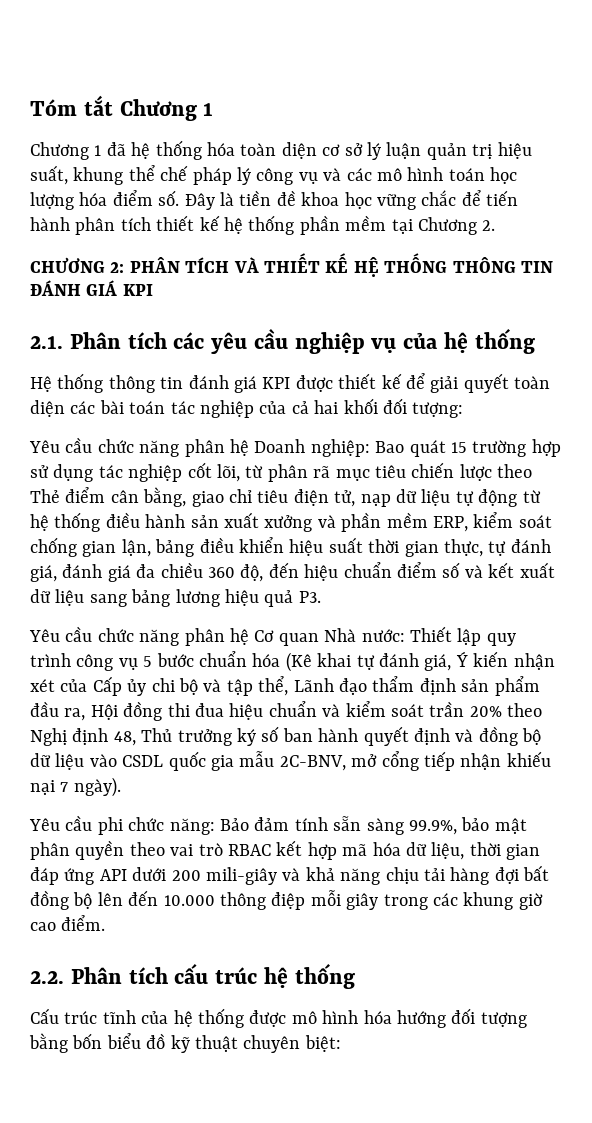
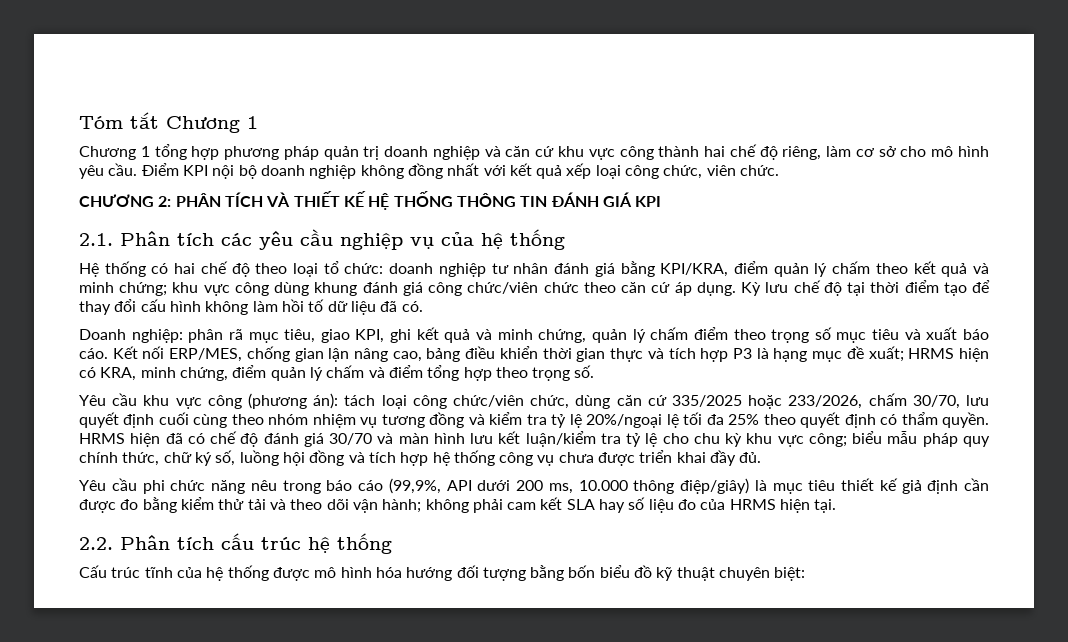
[106,140,532,160] [30,165,518,185] [30,190,519,210] [30,215,496,235] đã hệ thống hóa toàn diện cơ sở lý luận quản trị hiệu suất, khung thể chế pháp lý công vụ và các mô hình toán học lượng hóa điểm số. Đây là tiền đề khoa học vững chắc để tiến hành phân tích thiết kế hệ thống phần mềm tại Chương 2. -> [154,144,989,160] [79,163,780,179] tổng hợp phương pháp quản trị doanh nghiệp và căn cứ khu vực công thành hai chế độ riêng, làm cơ sở cho mô hình yêu cầu. Điểm KPI nội bộ doanh nghiệp không đồng nhất với kết quả xếp loại công chức, viên chức.
[108,373,551,393] [30,398,464,418] [29,437,561,457] [30,462,533,482] [30,487,541,507] [30,512,552,532] [30,537,551,557] [30,562,555,582] [30,589,321,607] [29,626,516,646] [30,651,555,672] [30,676,540,696] [30,701,543,721] [30,726,542,746] [30,751,551,771] [30,777,121,797] [29,815,527,835] [30,840,541,860] [30,865,550,885] [30,890,543,910] [30,915,106,931] thông tin đánh giá KPI được thiết kế để giải quyết toàn diện các bài toán tác nghiệp của cả hai khối đối tượng: // Yêu cầu chức năng phân hệ Doanh nghiệp: Bao quát 15 trường hợp sử dụng tác nghiệp cốt lõi, từ phân rã mục tiêu chiến lược theo Thẻ điểm cân bằng, giao chỉ tiêu điện tử, nạp dữ liệu tự động từ hệ thống điều hành sản xuất xưởng và phần mềm ERP, kiểm soát chống gian lận, bảng điều khiển hiệu suất thời gian thực, tự đánh giá, đánh giá đa chiều 360 độ, đến hiệu chuẩn điểm số và kết xuất dữ liệu sang bảng lương hiệu quả P3. // Yêu cầu chức năng phân hệ Cơ quan Nhà nước: Thiết lập quy trình công vụ 5 bước chuẩn hóa (Kê khai tự đánh giá, Ý kiến nhận xét của Cấp ủy chi bộ và tập thể, Lãnh đạo thẩm định sản phẩm đầu ra, Hội đồng thi đua hiệu chuẩn và kiểm soát trần 20% theo Nghị định 48, Thủ trưởng ký số ban hành quyết định và đồng bộ dữ liệu vào CSDL quốc gia mẫu 2C-BNV, mở cổng tiếp nhận khiếu nại 7 ngày). // Yêu cầu phi chức năng: Bảo đảm tính sẵn sàng 99.9%, bảo mật phân quyền theo vai trò RBAC kết hợp mã hóa dữ liệu, thời gian đáp ứng API dưới 200 mili-giây và khả năng chịu tải hàng đợi bất đồng bộ lên đến 10.000 thông điệp mỗi giây trong các khung giờ cao điểm. -> [151,261,990,277] [79,280,991,296] [79,299,423,315] [79,327,989,343] [79,346,990,362] [79,365,595,381] [79,393,990,409] [79,412,990,428] [79,431,990,447] [79,450,762,466] [79,478,989,494] [79,497,837,513] có hai chế độ theo loại tổ chức: doanh nghiệp tư nhân đánh giá bằng KPI/KRA, điểm quản lý chấm theo kết quả và minh chứng; khu vực công dùng khung đánh giá công chức/viên chức theo căn cứ áp dụng. Kỳ lưu chế độ tại thời điểm tạo để thay đổi cấu hình không làm hồi tố dữ liệu đã có. // Doanh nghiệp: phân rã mục tiêu, giao KPI, ghi kết quả và minh chứng, quản lý chấm điểm theo trọng số mục tiêu và xuất báo cáo. Kết nối ERP/MES, chống gian lận nâng cao, bảng điều khiển thời gian thực và tích hợp P3 là hạng mục đề xuất; HRMS hiện có KRA, minh chứng, điểm quản lý chấm và điểm tổng hợp theo trọng số. // Yêu cầu khu vực công (phương án): tách loại công chức/viên chức, dùng căn cứ 335/2025 hoặc 233/2026, chấm 30/70, lưu quyết định cuối cùng theo nhóm nhiệm vụ tương đồng và kiểm tra tỷ lệ 20%/ngoại lệ tối đa 25% theo quyết định có thẩm quyền. HRMS hiện đã có chế độ đánh giá 30/70 và màn hình lưu kết luận/kiểm tra tỷ lệ cho chu kỳ khu vực công; biểu mẫu pháp quy chính thức, chữ ký số, luồng hội đồng và tích hợp hệ thống công vụ chưa được triển khai đầy đủ. // Yêu cầu phi chức năng nêu trong báo cáo (99,9%, API dưới 200 ms, 10.000 thông điệp/giây) là mục tiêu thiết kế giả định cần được đo bằng kiểm thử tải và theo dõi vận hành; không phải cam kết SLA hay số liệu đo của HRMS hiện tại.

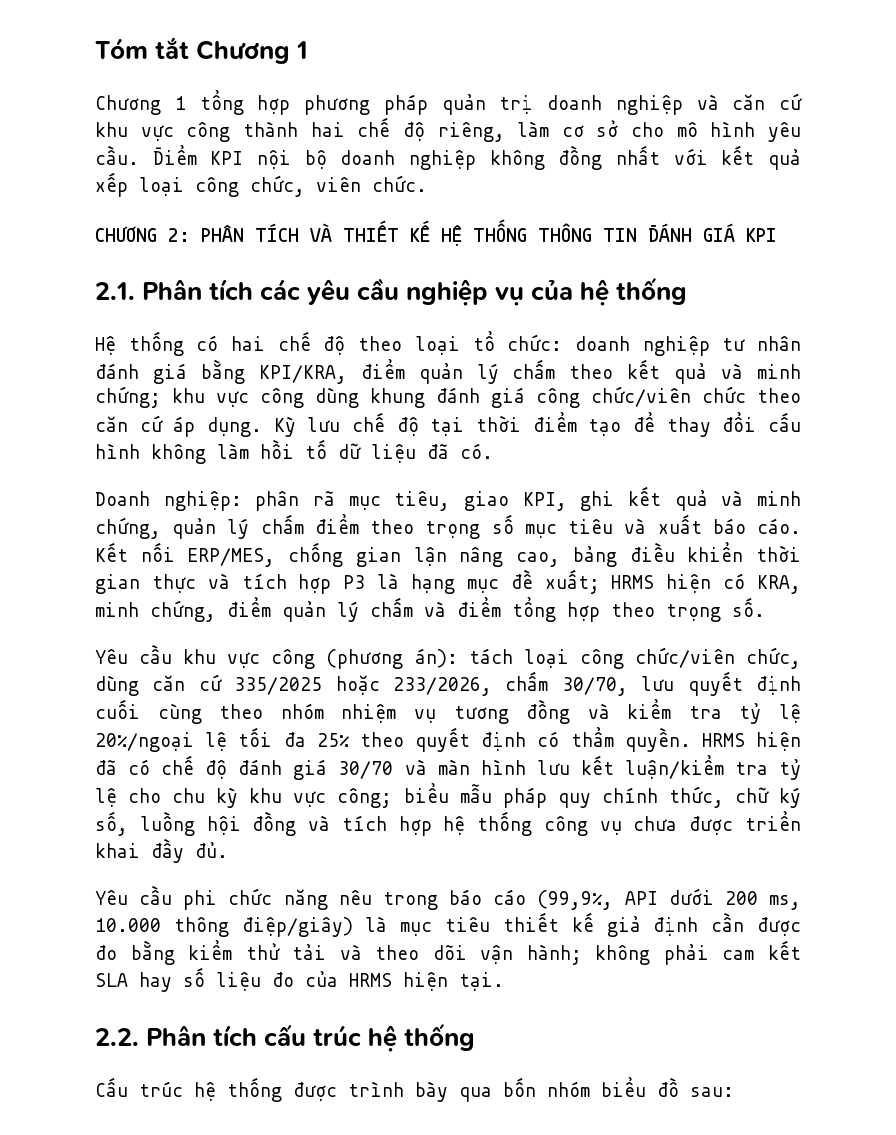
[144,567,202,578] tĩnh của -> (183, 1089) none
[314,565,806,581] mô hình hóa hướng đối tượng bằng bốn biểu đồ kỹ thuật chuyên biệt: -> [348,1076,734,1102] trình bày qua bốn nhóm biểu đồ sau:

